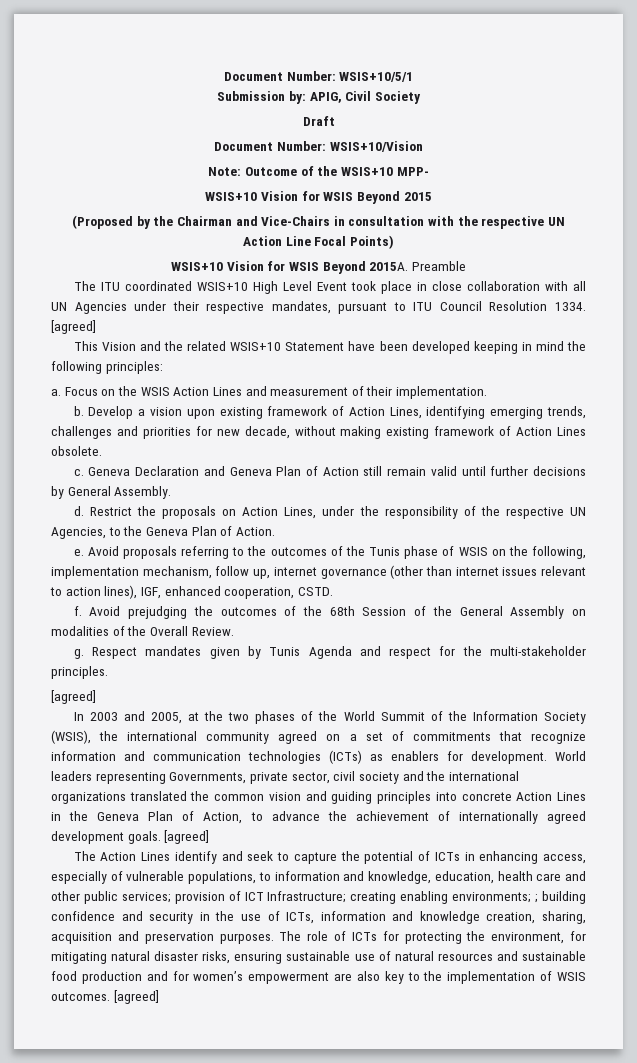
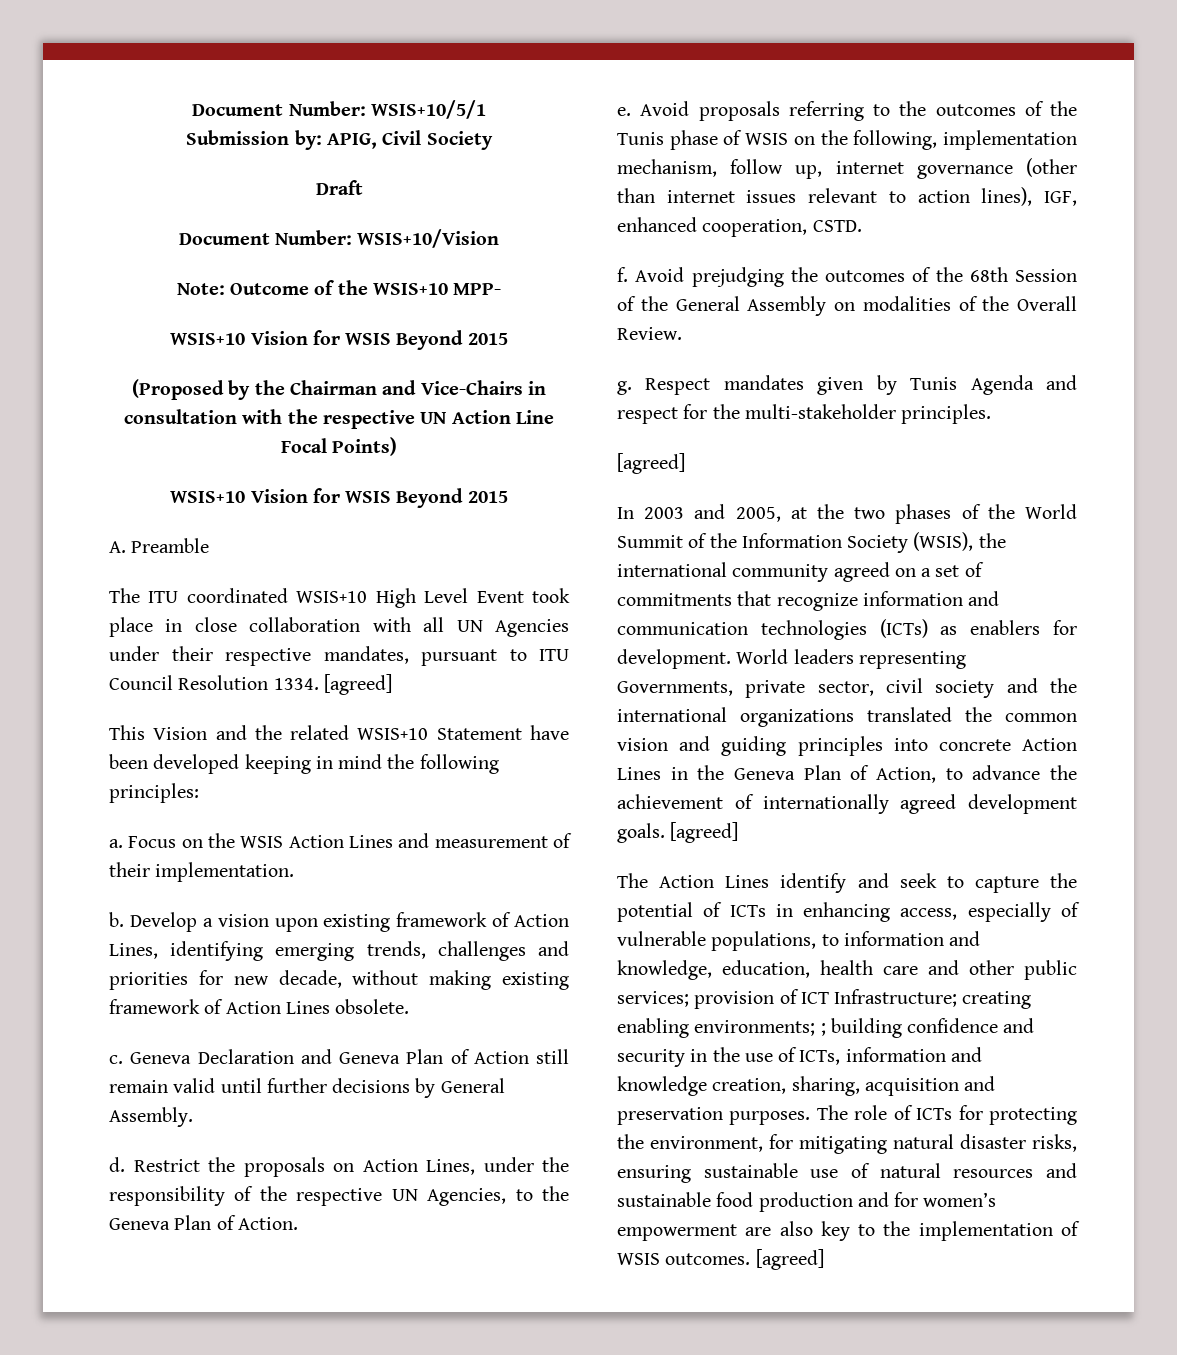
[369,262,409,271] 2015A. -> [467,491,508,503] [109,541,126,553] 2015 // A.

